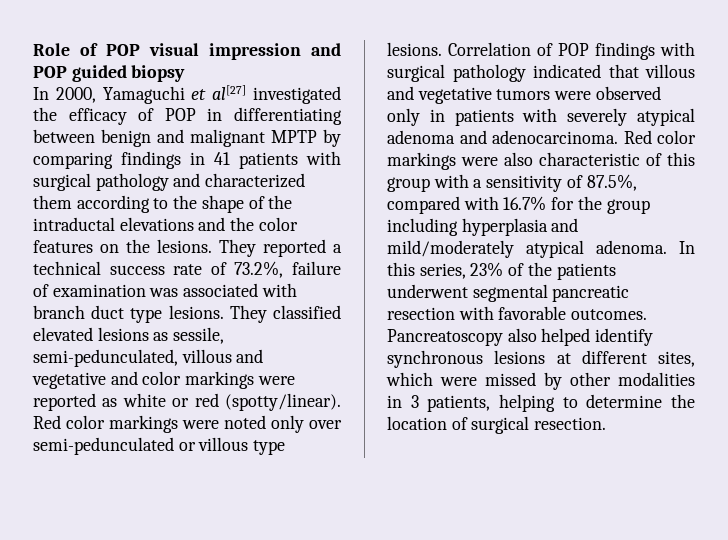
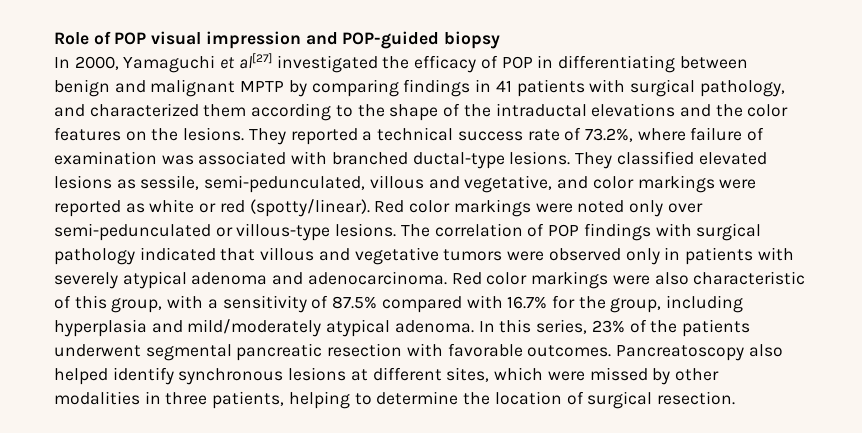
[33,65,127,82] POP guided -> [342,31,440,49] POP-guided
[95,173,169,191] pathology -> [699,80,785,97] pathology,
(284, 269) none -> [637,128,686,141] where
[33,305,163,323] branch duct type -> [331,152,505,169] branched ductal-type
[32,372,106,389] vegetative -> [464,175,553,193] vegetative,
[198,437,286,455] [387,42,531,56] villous type lesions. Correlation -> [236,223,523,241] villous-type lesions. The correlation
[387,177,430,192] group -> [111,298,163,313] group,
[586,174,637,191] 87.5%, -> [332,296,378,309] 87.5%
[606,199,650,214] group -> [610,298,662,313] group,
[410,395,419,408] 3 -> [165,392,208,405] three

